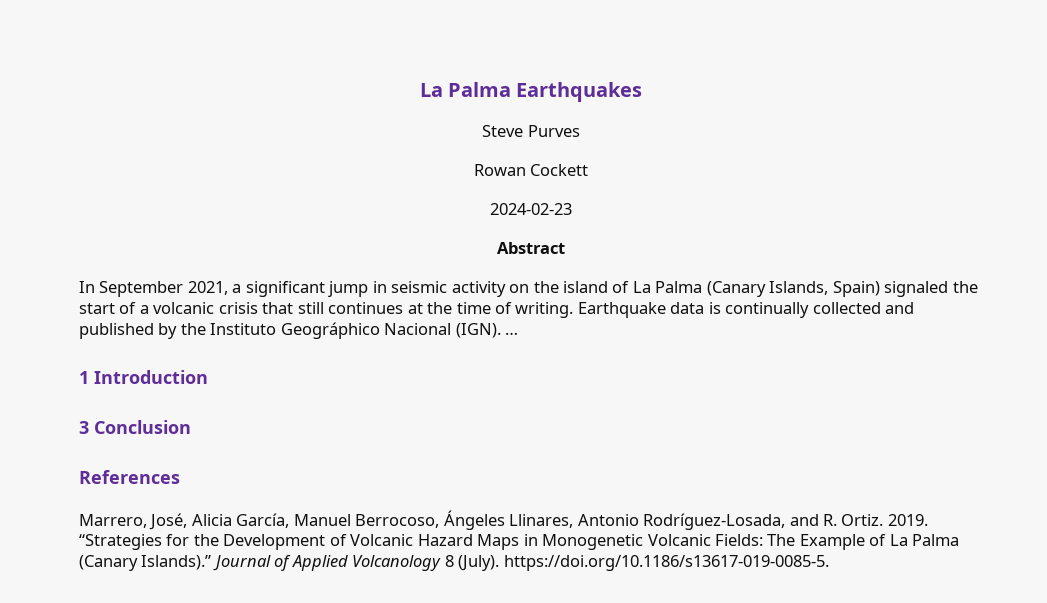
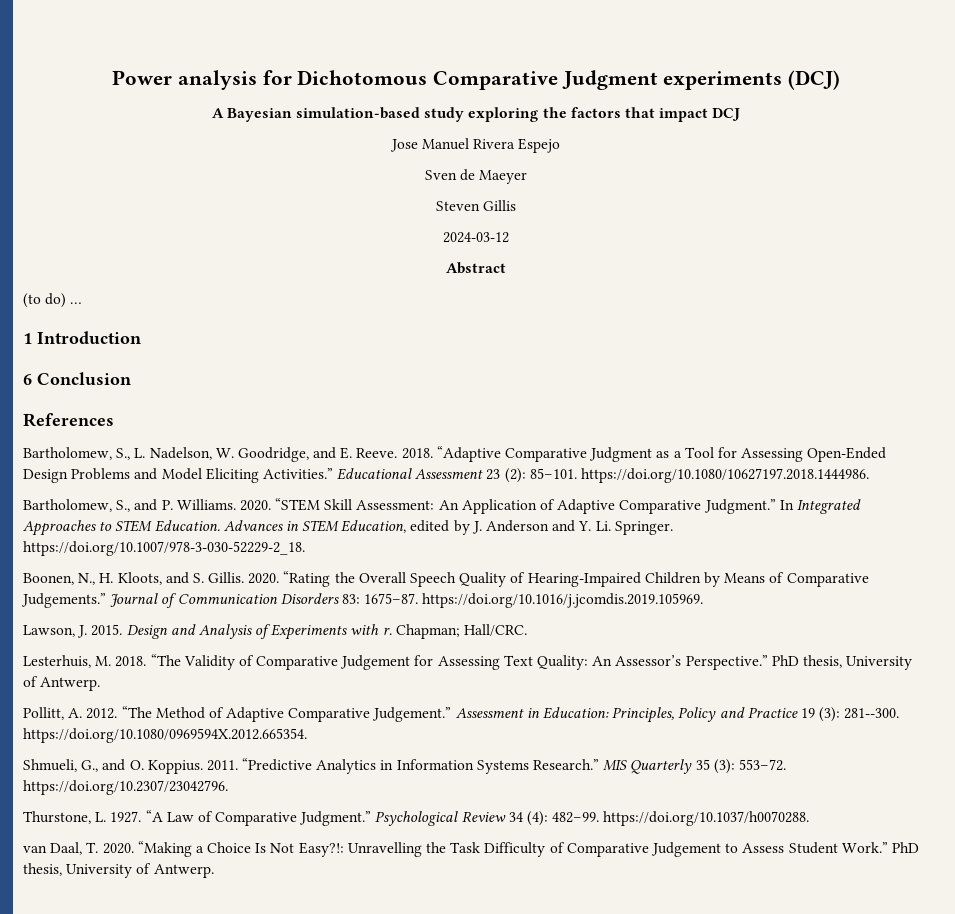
[419,82,643,102] [482,125,580,137] [473,164,589,176] [490,203,572,215] [497,242,565,254] [79,281,978,297] [79,302,915,318] [79,322,501,339] La Palma Earthquakes // Steve Purves // Rowan Cockett // 2024-02-23 // Abstract // In September 2021, a significant jump in seismic activity on the island of La Palma (Canary Islands, Spain) signaled the start of a volcanic crisis that still continues at the time of writing. Earthquake data is continually collected and published by the Instituto Geográphico Nacional (IGN). -> [112,70,840,90] [211,107,741,122] [389,138,561,153] [424,169,528,184] [435,200,517,211] [443,232,509,243] [446,262,506,274] [23,293,67,308] Power analysis for Dichotomous Comparative Judgment experiments (DCJ) // A Bayesian simulation-based study exploring the factors that impact DCJ // Jose Manuel Rivera Espejo // Sven de Maeyer // Steven Gillis // 2024-03-12 // Abstract // (to do)
[79,421,89,434] 3 -> [23,374,32,385] 6
[79,510,928,530] [79,534,960,550] [79,555,829,571] Marrero, José, Alicia García, Manuel Berrocoso, Ángeles Llinares, Antonio Rodríguez-Losada, and R. Ortiz. 2019. “Strategies for the Development of Volcanic Hazard Maps in Monogenetic Volcanic Fields: The Example of La Palma (Canary Islands).” Journal of Applied Volcanology 8 (July). https://doi.org/10.1186/s13617-019-0085-5. -> [23,446,887,462] [23,468,870,483] [23,498,861,514] [23,520,673,536] [23,541,305,556] [23,571,869,587] [21,593,704,608] [23,624,528,640] [23,654,913,670] [23,676,101,691] [23,706,900,723] [23,728,307,743] [23,758,786,774] [23,780,228,795] [23,810,810,826] [23,841,919,857] [23,863,214,878] Bartholomew, S., L. Nadelson, W. Goodridge, and E. Reeve. 2018. “Adaptive Comparative Judgment as a Tool for Assessing Open-Ended Design Problems and Model Eliciting Activities.” Educational Assessment 23 (2): 85–101. https://doi.org/10.1080/10627197.2018.1444986. // Bartholomew, S., and P. Williams. 2020. “STEM Skill Assessment: An Application of Adaptive Comparative Judgment.” In Integrated Approaches to STEM Education. Advances in STEM Education, edited by J. Anderson and Y. Li. Springer. https://doi.org/10.1007/978-3-030-52229-2_18. // Boonen, N., H. Kloots, and S. Gillis. 2020. “Rating the Overall Speech Quality of Hearing-Impaired Children by Means of Comparative Judgements.” Journal of Communication Disorders 83: 1675–87. https://doi.org/10.1016/j.jcomdis.2019.105969. // Lawson, J. 2015. Design and Analysis of Experiments with r. Chapman; Hall/CRC. // Lesterhuis, M. 2018. “The Validity of Comparative Judgement for Assessing Text Quality: An Assessor’s Perspective.” PhD thesis, University of Antwerp. // Pollitt, A. 2012. “The Method of Adaptive Comparative Judgement.” Assessment in Education: Principles, Policy and Practice 19 (3): 281--300. https://doi.org/10.1080/0969594X.2012.665354. // Shmueli, G., and O. Koppius. 2011. “Predictive Analytics in Information Systems Research.” MIS Quarterly 35 (3): 553–72. https://doi.org/10.2307/23042796. // Thurstone, L. 1927. “A Law of Comparative Judgment.” Psychological Review 34 (4): 482–99. https://doi.org/10.1037/h0070288. // van Daal, T. 2020. “Making a Choice Is Not Easy?!: Unravelling the Task Difficulty of Comparative Judgement to Assess Student Work.” PhD thesis, University of Antwerp.

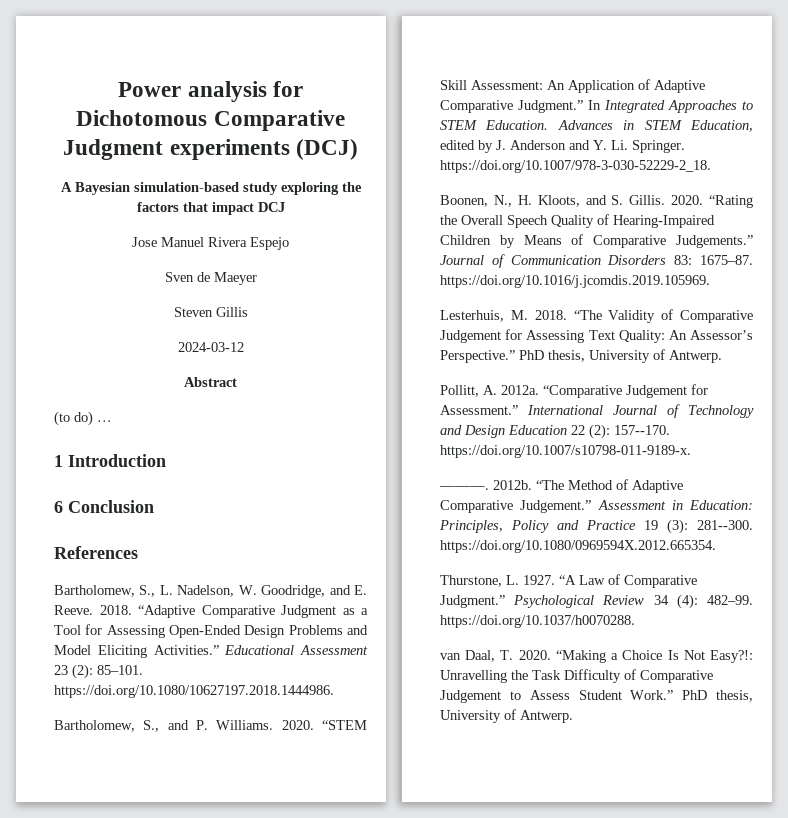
[23,624,528,640] // Lawson, J. 2015. Design and Analysis of Experiments with r. Chapman; Hall/CRC. -> (710, 281) none
[86,708,118,719] 2012. -> [501,384,708,398] [440,404,754,418] [440,424,670,439] [440,445,691,458] [439,480,532,490] 2012a. “Comparative Judgement for Assessment.” International Journal of Technology and Design Education 22 (2): 157--170. https://doi.org/10.1007/s10798-011-9189-x. // ———. 2012b.
[23,758,786,774] [23,780,228,795] // Shmueli, G., and O. Koppius. 2011. “Predictive Analytics in Information Systems Research.” MIS Quarterly 35 (3): 553–72. https://doi.org/10.2307/23042796. -> (716, 546) none

